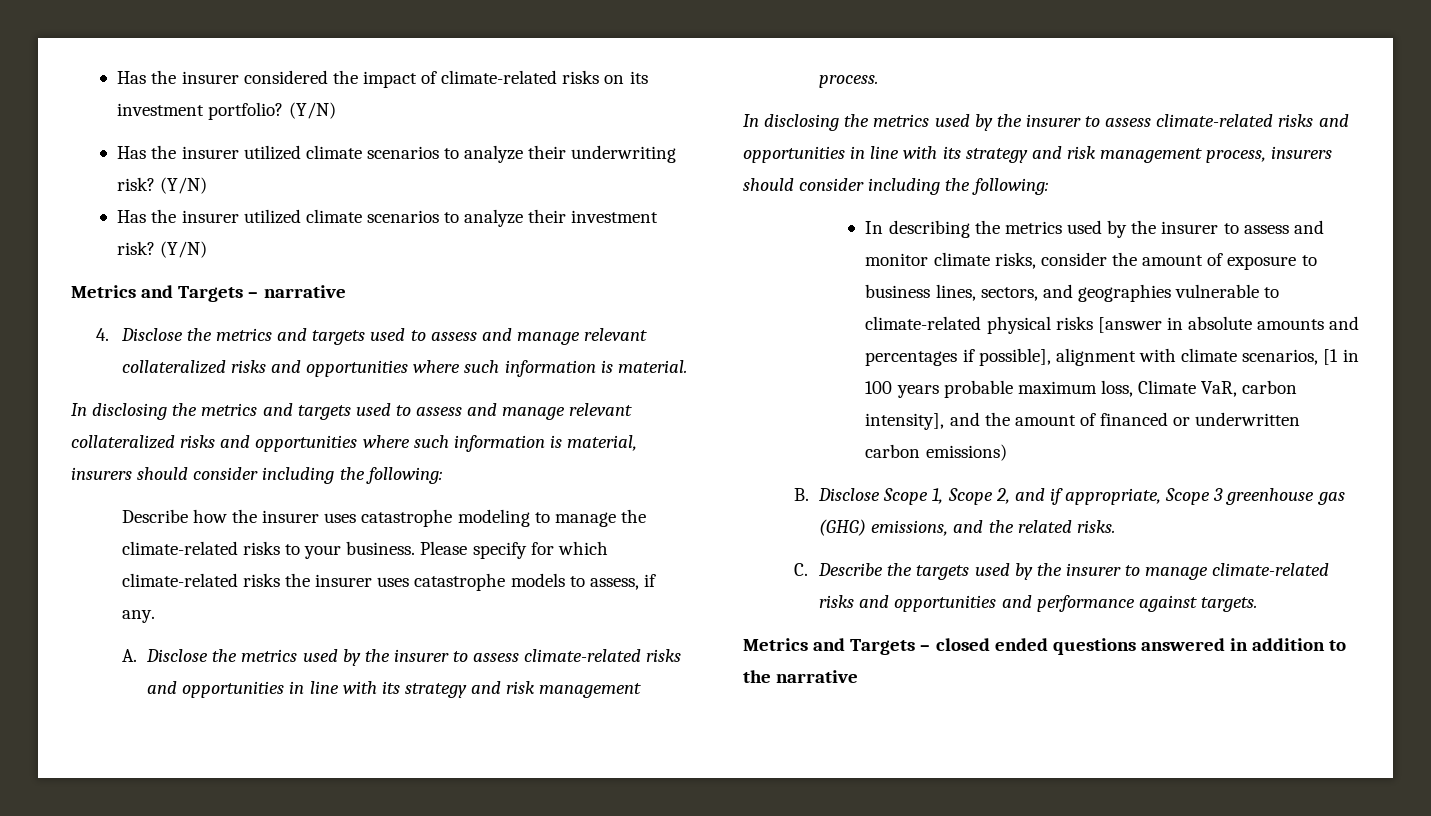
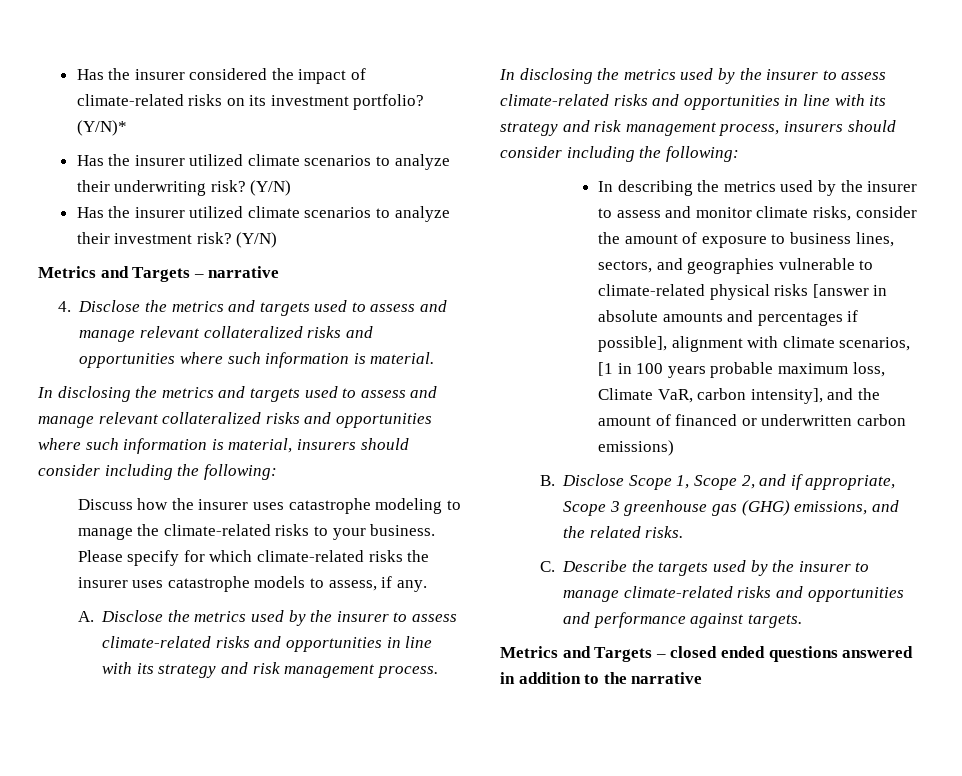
[288,102,336,119] (Y/N) -> [76,120,127,136] (Y/N)*
[121,509,188,523] Describe -> [77,499,133,510] Discuss

